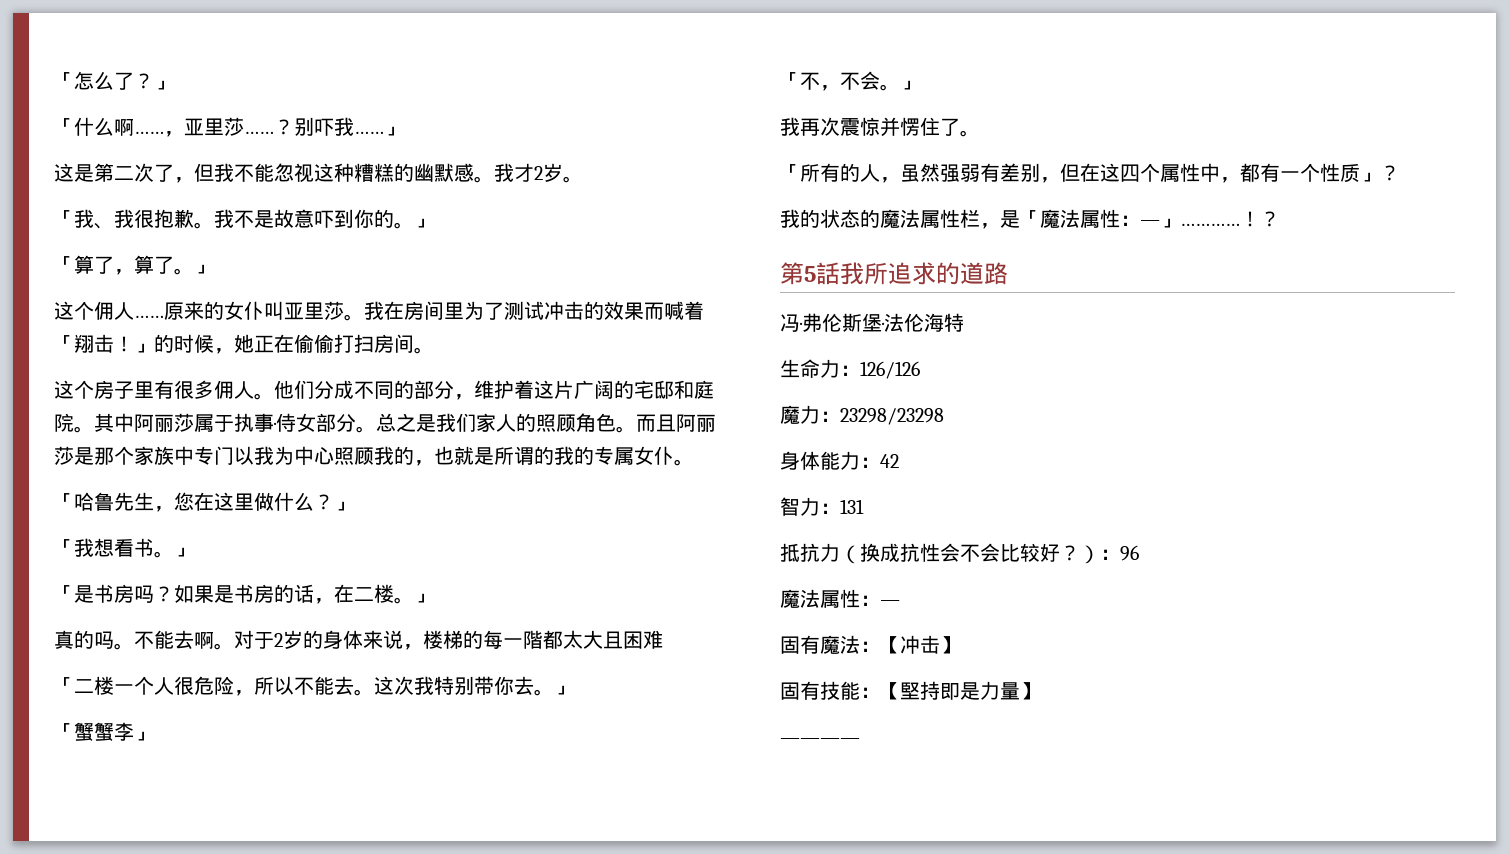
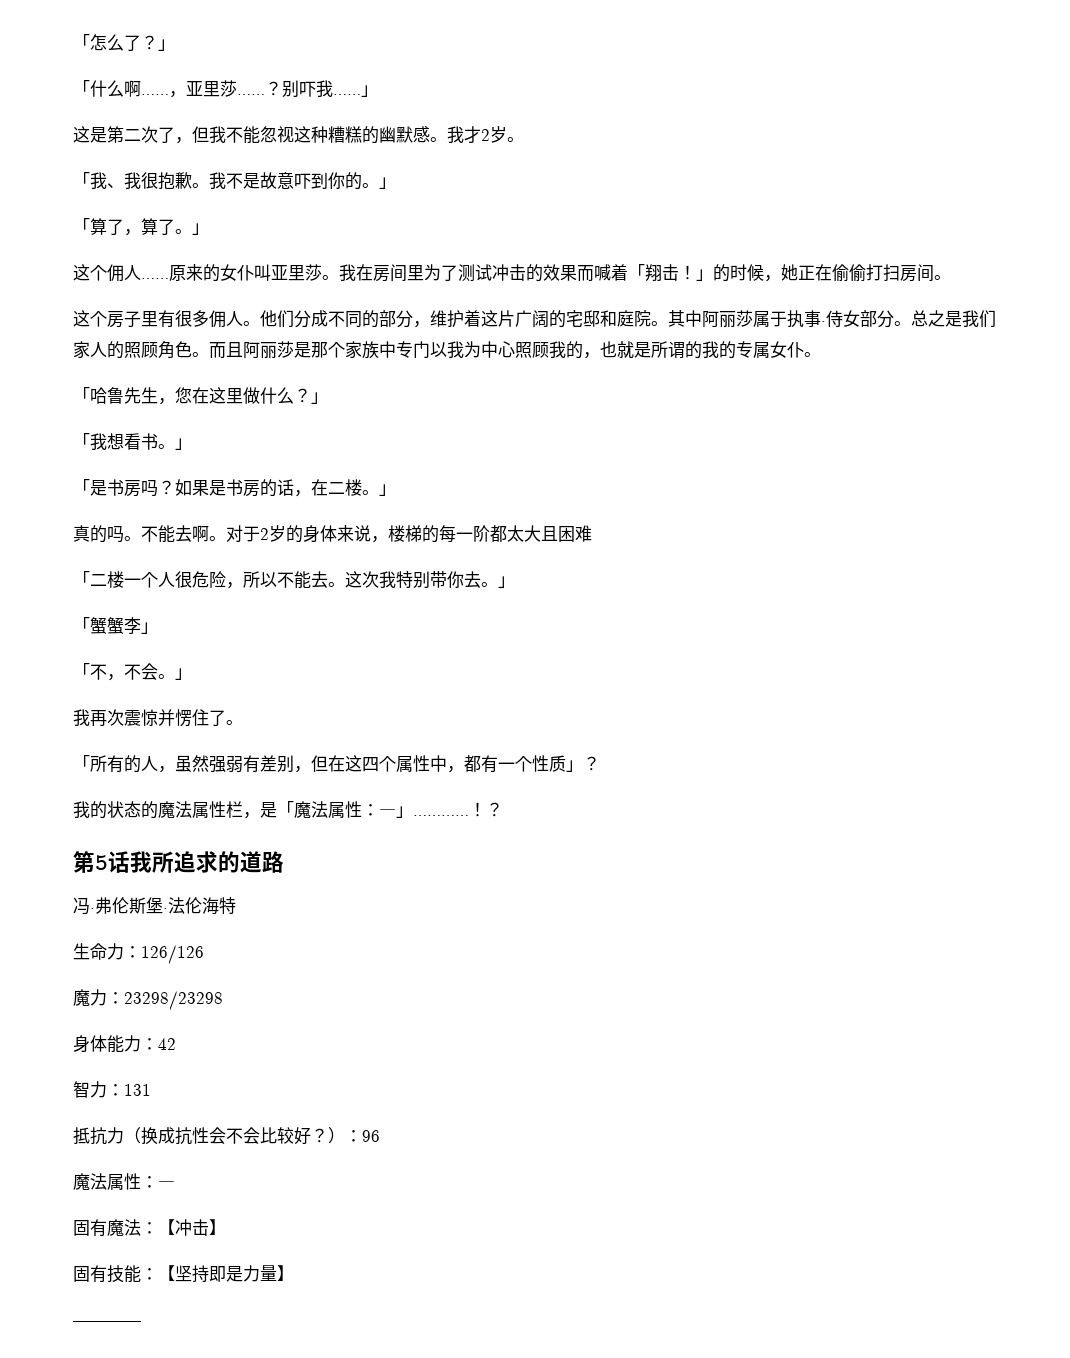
[523,630,543,649] 階 -> [473,525,490,542] 阶
[816,262,840,285] 話 -> [108,851,130,873] 话
[900,682,920,700] 堅 -> [175,1265,192,1282] 坚

